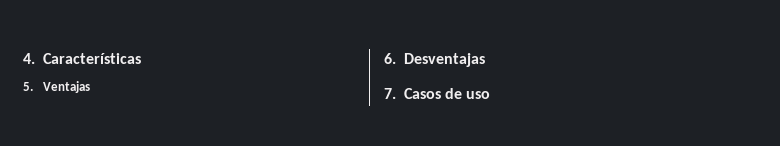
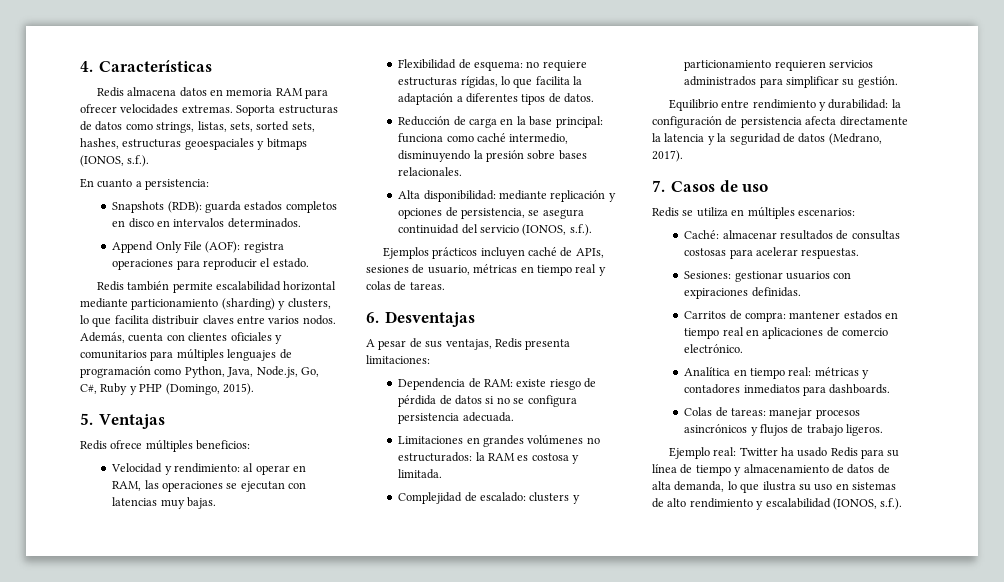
[23,81,90,93] [384,53,485,67] [384,88,491,99] 5. Ventajas // 6. Desventajas // 7. Casos de uso -> [96,87,329,99] [80,104,338,116] [80,121,315,133] [80,138,307,150] [80,155,150,167] [80,178,210,190] [112,201,337,213] [112,218,301,228] [112,241,284,253] [112,258,309,270] [96,281,337,293] [80,298,331,310] [80,315,336,327] [80,332,282,344] [80,348,292,361] [80,366,319,378] [80,383,254,395] [80,413,166,429] [80,439,251,452] [111,463,307,475] [112,480,307,492] [112,497,217,509] [398,59,587,71] [398,76,583,88] [398,93,595,105] [398,116,603,128] [398,133,569,144] [398,150,587,162] [398,167,463,176] [398,190,616,202] [398,207,584,219] [398,224,592,236] [382,247,604,259] [366,264,606,276] [366,281,445,291] [366,311,476,327] [366,338,571,350] [366,355,430,364] [398,378,597,390] [398,395,577,407] [398,412,514,424] [398,434,600,447] [398,452,580,464] [398,469,443,479] [398,492,580,504] [684,60,874,71] [684,76,898,88] [668,99,901,111] [652,116,908,128] [652,133,882,145] [652,150,683,162] [652,180,769,192] [652,206,855,219] [684,230,900,240] [684,247,860,259] [684,271,852,282] [684,287,801,299] [684,310,899,322] [684,327,889,339] [684,344,744,353] [684,367,870,379] [684,384,891,396] [684,407,860,419] [684,424,884,436] [668,447,900,459] [652,464,890,476] [652,481,896,493] [652,498,903,510] Redis almacena datos en memoria RAM para ofrecer velocidades extremas. Soporta estructuras de datos como strings, listas, sets, sorted sets, hashes, estructuras geoespaciales y bitmaps (IONOS, s.f.). // En cuanto a persistencia: // Snapshots (RDB): guarda estados completos en disco en intervalos determinados. // Append Only File (AOF): registra operaciones para reproducir el estado. // Redis también permite escalabilidad horizontal mediante particionamiento (sharding) y clusters, lo que facilita distribuir claves entre varios nodos. Además, cuenta con clientes oficiales y comunitarios para múltiples lenguajes de programación como Python, Java, Node.js, Go, C#, Ruby y PHP (Domingo, 2015). // 5. Ventajas // Redis ofrece múltiples beneficios: // Velocidad y rendimiento: al operar en RAM, las operaciones se ejecutan con latencias muy bajas. // Flexibilidad de esquema: no requiere estructuras rígidas, lo que facilita la adaptación a diferentes tipos de datos. // Reducción de carga en la base principal: funciona como caché intermedio, disminuyendo la presión sobre bases relacionales. // Alta disponibilidad: mediante replicación y opciones de persistencia, se asegura continuidad del servicio (IONOS, s.f.). // Ejemplos prácticos incluyen caché de APIs, sesiones de usuario, métricas en tiempo real y colas de tareas. // 6. Desventajas // A pesar de sus ventajas, Redis presenta limitaciones: // Dependencia de RAM: existe riesgo de pérdida de datos si no se configura persistencia adecuada. // Limitaciones en grandes volúmenes no estructurados: la RAM es costosa y limitada. // Complejidad de escalado: clusters y particionamiento requieren servicios administrados para simplificar su gestión. // Equilibrio entre rendimiento y durabilidad: la configuración de persistencia afecta directamente la latencia y la seguridad de datos (Medrano, 2017). // 7. Casos de uso // Redis se utiliza en múltiples escenarios: // Caché: almacenar resultados de consultas costosas para acelerar respuestas. // Sesiones: gestionar usuarios con expiraciones definidas. // Carritos de compra: mantener estados en tiempo real en aplicaciones de comercio electrónico. // Analítica en tiempo real: métricas y contadores inmediatos para dashboards. // Colas de tareas: manejar procesos asincrónicos y flujos de trabajo ligeros. // Ejemplo real: Twitter ha usado Redis para su línea de tiempo y almacenamiento de datos de alta demanda, lo que ilustra su uso en sistemas de alto rendimiento y escalabilidad (IONOS, s.f.).

